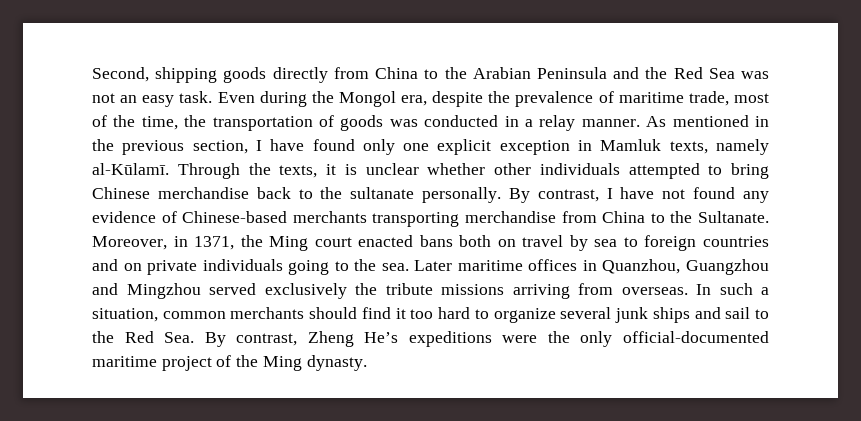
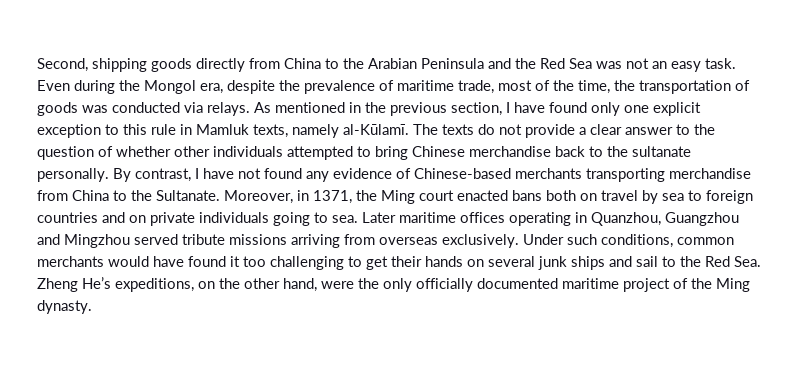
[504,115,640,131] in a relay manner. -> [184,102,250,116] via relays.
(570, 147) none -> [105,124,176,135] to this rule
[177,163,419,179] Through the texts, it is unclear -> [413,124,715,138] [37,146,113,160] The texts do not provide a clear answer to the question of
[354,259,377,271] the -> (328, 217) none
(578, 265) none -> [509,212,571,226] operating
[264,283,377,299] exclusively the -> (178, 239) none
[621,283,769,295] [92,307,556,323] overseas. In such a situation, common merchants should find it too hard to organize -> [379,234,734,248] [37,256,484,270] overseas exclusively. Under such conditions, common merchants would have found it too challenging to get their hands on
[204,331,492,347] By contrast, Zheng He’s expeditions -> [37,277,317,292] Zheng He’s expeditions, on the other hand,
[623,331,769,343] official-documented -> [416,278,558,292] officially documented

